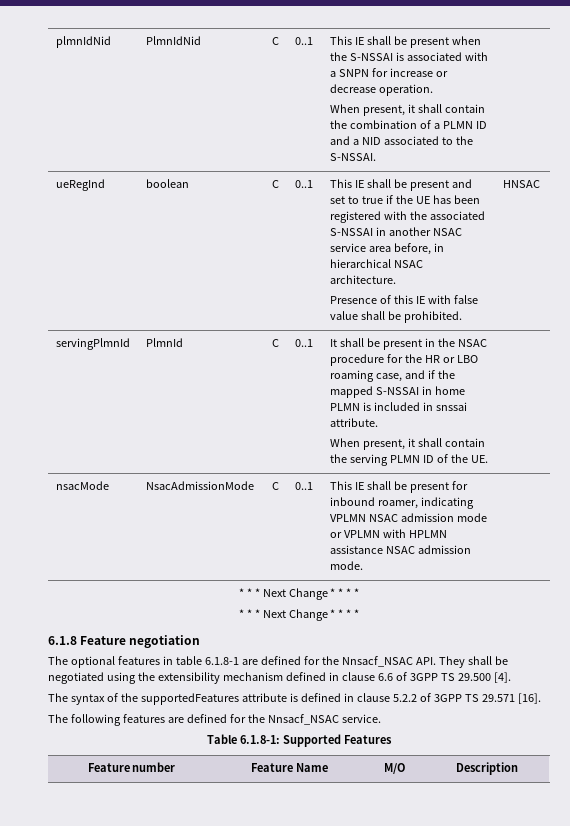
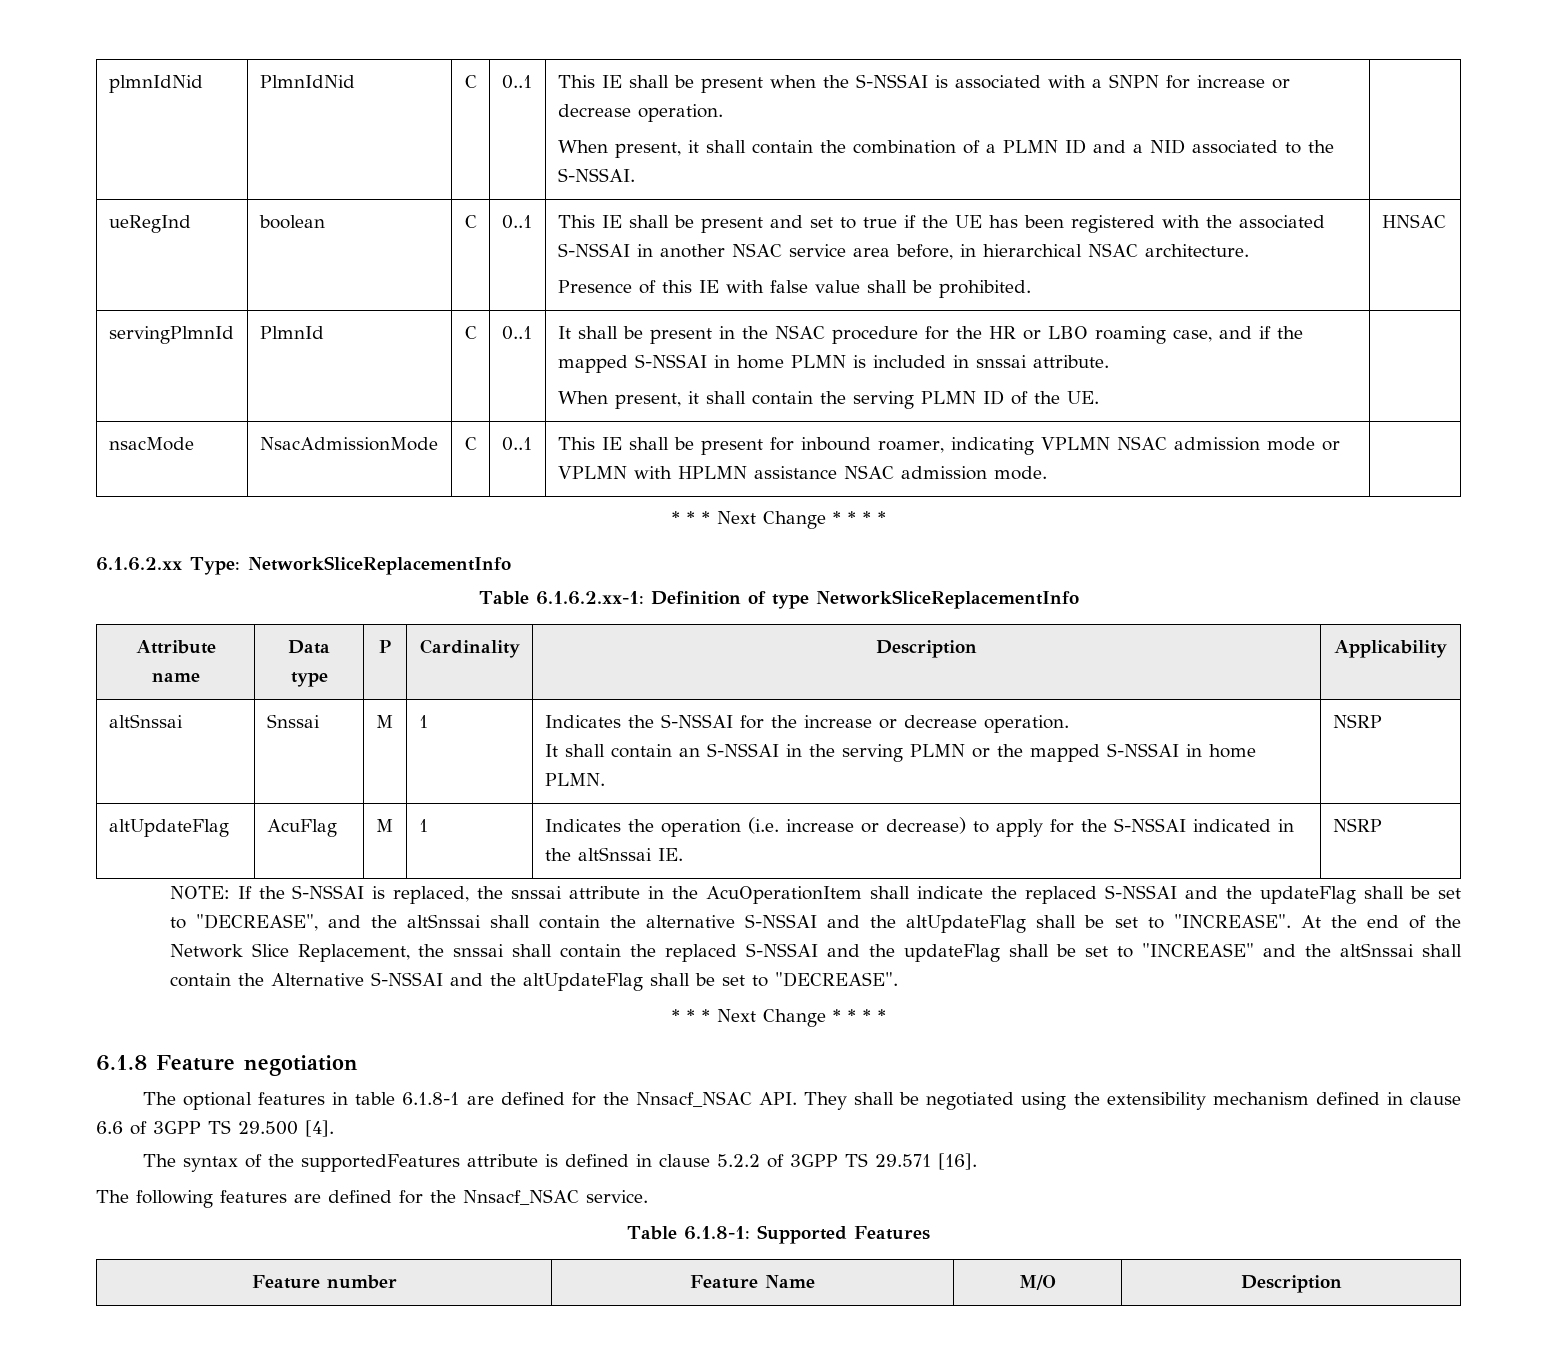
(360, 592) none -> [96,556,511,575] [478,590,1079,609] [135,640,216,654] [151,673,200,682] [288,640,330,654] [290,672,328,687] [379,640,391,653] [419,639,520,658] [876,640,977,658] [1334,640,1447,658] [108,714,183,728] [266,714,320,728] [375,715,393,728] [418,715,428,728] [544,714,1069,733] [544,743,1256,762] [544,773,605,786] [1332,714,1382,728] [108,819,229,837] [266,819,337,837] [375,819,393,832] [418,819,428,832] [544,817,1294,837] [544,847,683,861] [1332,818,1382,832] [169,885,1461,904] [169,914,1461,933] [169,943,1462,962] [169,972,898,991] // 6.1.6.2.xx Type: NetworkSliceReplacementInfo // Table 6.1.6.2.xx-1: Definition of type NetworkSliceReplacementInfo // Attribute name | Data type | P | Cardinality | Description | Applicability // altSnssai | Snssai | M | 1 | Indicates the S-NSSAI for the increase or decrease operation. // It shall contain an S-NSSAI in the serving PLMN or the mapped S-NSSAI in home PLMN. | NSRP // altUpdateFlag | AcuFlag | M | 1 | Indicates the operation (i.e. increase or decrease) to apply for the S-NSSAI indicated in the altSnssai IE. | NSRP // NOTE: If the S-NSSAI is replaced, the snssai attribute in the AcuOperationItem shall indicate the replaced S-NSSAI and the updateFlag shall be set to "DECREASE", and the altSnssai shall contain the alternative S-NSSAI and the altUpdateFlag shall be set to "INCREASE". At the end of the Network Slice Replacement, the snssai shall contain the replaced S-NSSAI and the updateFlag shall be set to "INCREASE" and the altSnssai shall contain the Alternative S-NSSAI and the altUpdateFlag shall be set to "DECREASE".

